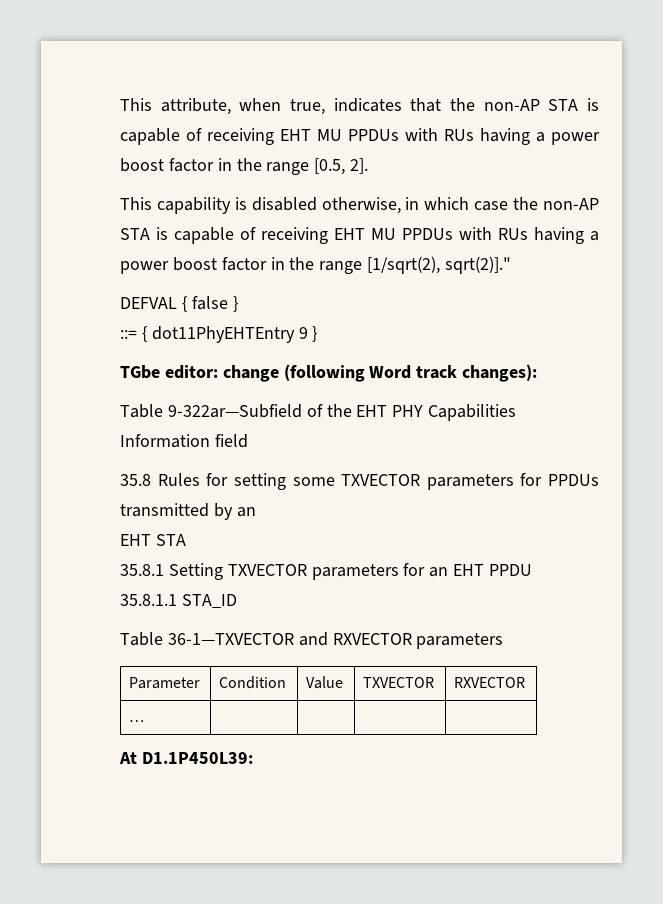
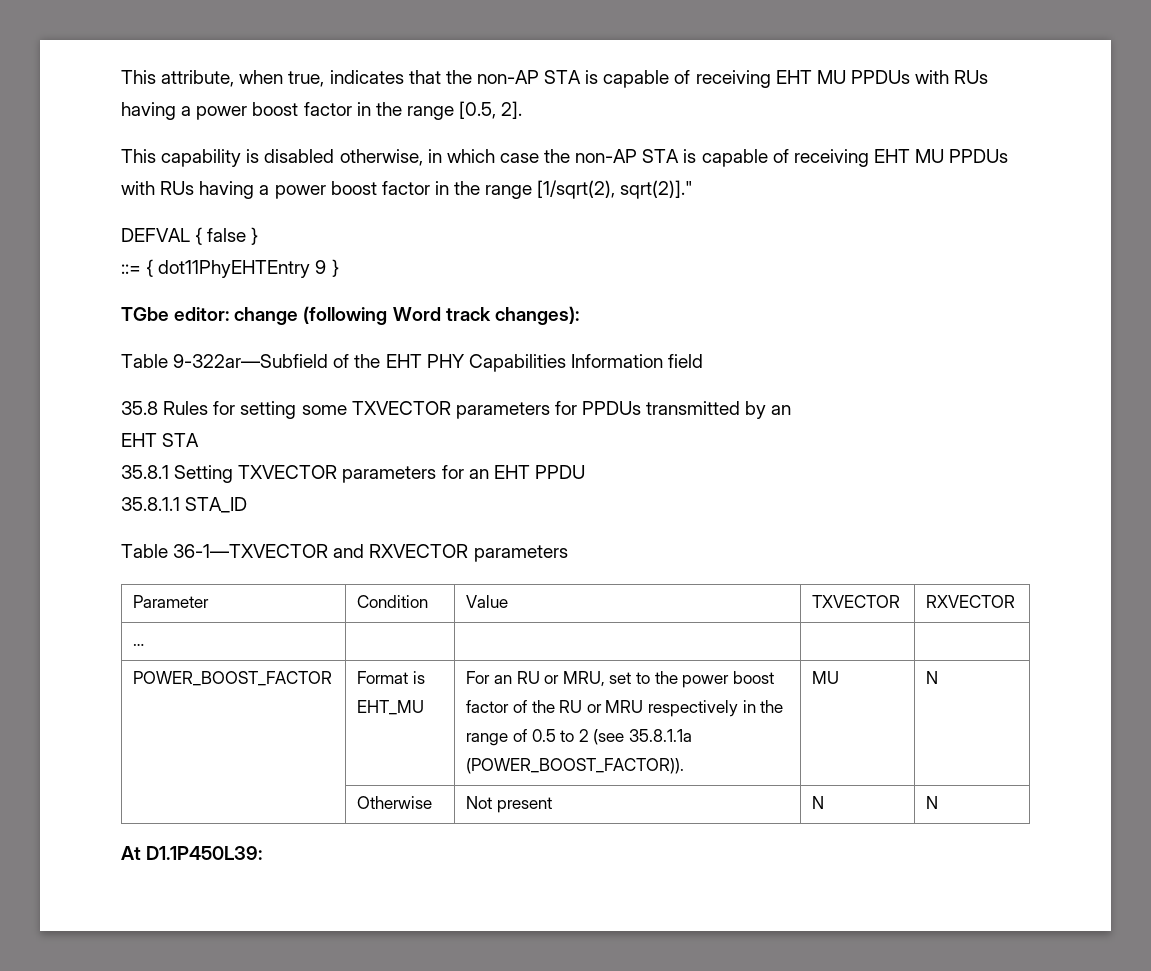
(145, 720) none -> [133,671,333,686] [357,671,426,684] [357,700,425,715] [466,671,774,688] [466,700,784,717] [466,729,692,746] [466,758,685,774] [812,671,840,684] [926,671,939,684] [357,796,433,809] [466,796,553,813] [812,796,825,809] [926,796,939,809] // POWER_BOOST_FACTOR | Format is EHT_MU | For an RU or MRU, set to the power boost factor of the RU or MRU respectively in the range of 0.5 to 2 (see 35.8.1.1a (POWER_BOOST_FACTOR)). | MU | N // | Otherwise | Not present | N | N

